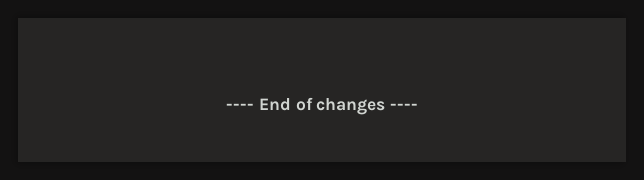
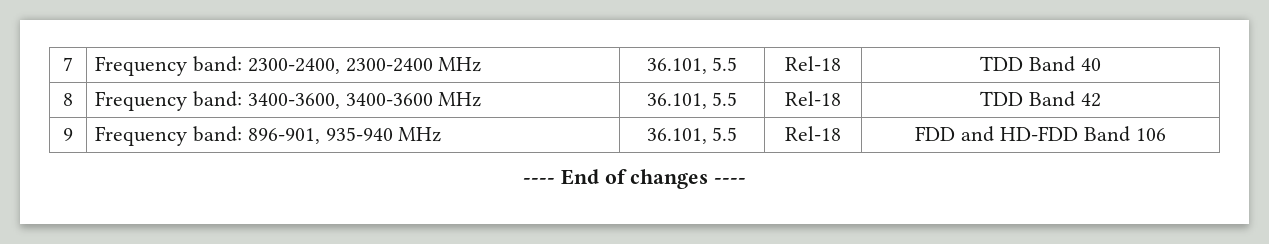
(226, 106) none -> [63,57,73,71] [95,56,482,76] [646,57,738,74] [785,56,841,71] [980,56,1101,72] [63,93,73,106] [95,91,482,111] [646,92,738,109] [785,91,841,106] [980,91,1101,107] [63,128,73,141] [95,126,442,146] [646,127,738,144] [785,126,841,141] [915,126,1166,142] 7 | Frequency band: 2300-2400, 2300-2400 MHz | 36.101, 5.5 | Rel-18 | TDD Band 40 // 8 | Frequency band: 3400-3600, 3400-3600 MHz | 36.101, 5.5 | Rel-18 | TDD Band 42 // 9 | Frequency band: 896-901, 935-940 MHz | 36.101, 5.5 | Rel-18 | FDD and HD-FDD Band 106 //

